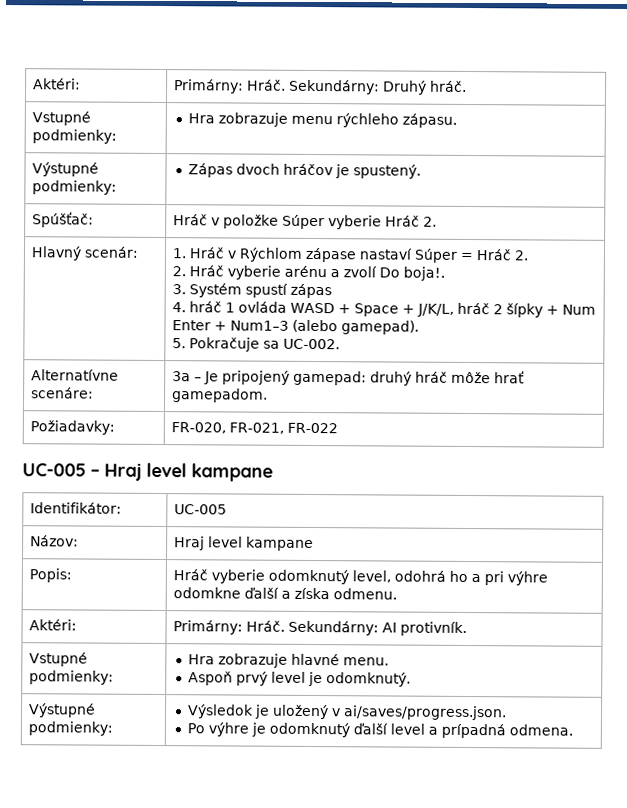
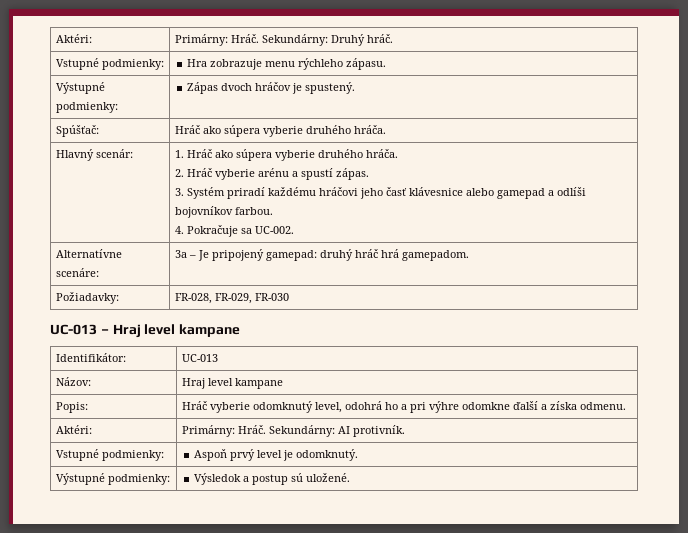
[211,214,438,230] [31,246,140,261] [172,247,529,263] v položke Súper vyberie Hráč 2. // Hlavný scenár: | 1. Hráč v Rýchlom zápase nastaví Súper = Hráč 2. -> [202,125,386,137] [55,149,133,161] [174,149,398,161] ako súpera vyberie druhého hráča. // Hlavný scenár: | 1. Hráč ako súpera vyberie druhého hráča.
[343,266,446,281] zvolí Do boja!. -> [300,168,369,180] spustí zápas.
[245,283,333,299] [172,301,597,318] [172,319,420,335] [172,338,187,349] spustí zápas // 4. hráč 1 ovláda WASD + Space + J/K/L, hráč 2 šípky + Num Enter + Num1–3 (alebo gamepad). // 5. -> [226,187,586,199] [174,206,273,218] [174,226,184,234] priradí každému hráčovi jeho časť klávesnice alebo gamepad a odlíši bojovníkov farbou. // 4.
[451,371,526,384] môže hrať -> [380,249,399,258] hrá
[171,422,339,434] [22,463,86,477] FR-020, FR-021, FR-022 // UC-005 -> [174,293,289,304] [50,324,97,335] FR-028, FR-029, FR-030 // UC-013
[174,504,228,515] UC-005 -> [181,354,218,362] UC-013
[188,653,390,668] Hra zobrazuje hlavné menu. // -> (164, 455) none
[254,704,508,721] [187,722,574,739] je uložený v ai/saves/progress.json. // Po výhre je odomknutý ďalší level a prípadná odmena. -> [242,473,350,485] a postup sú uložené.

